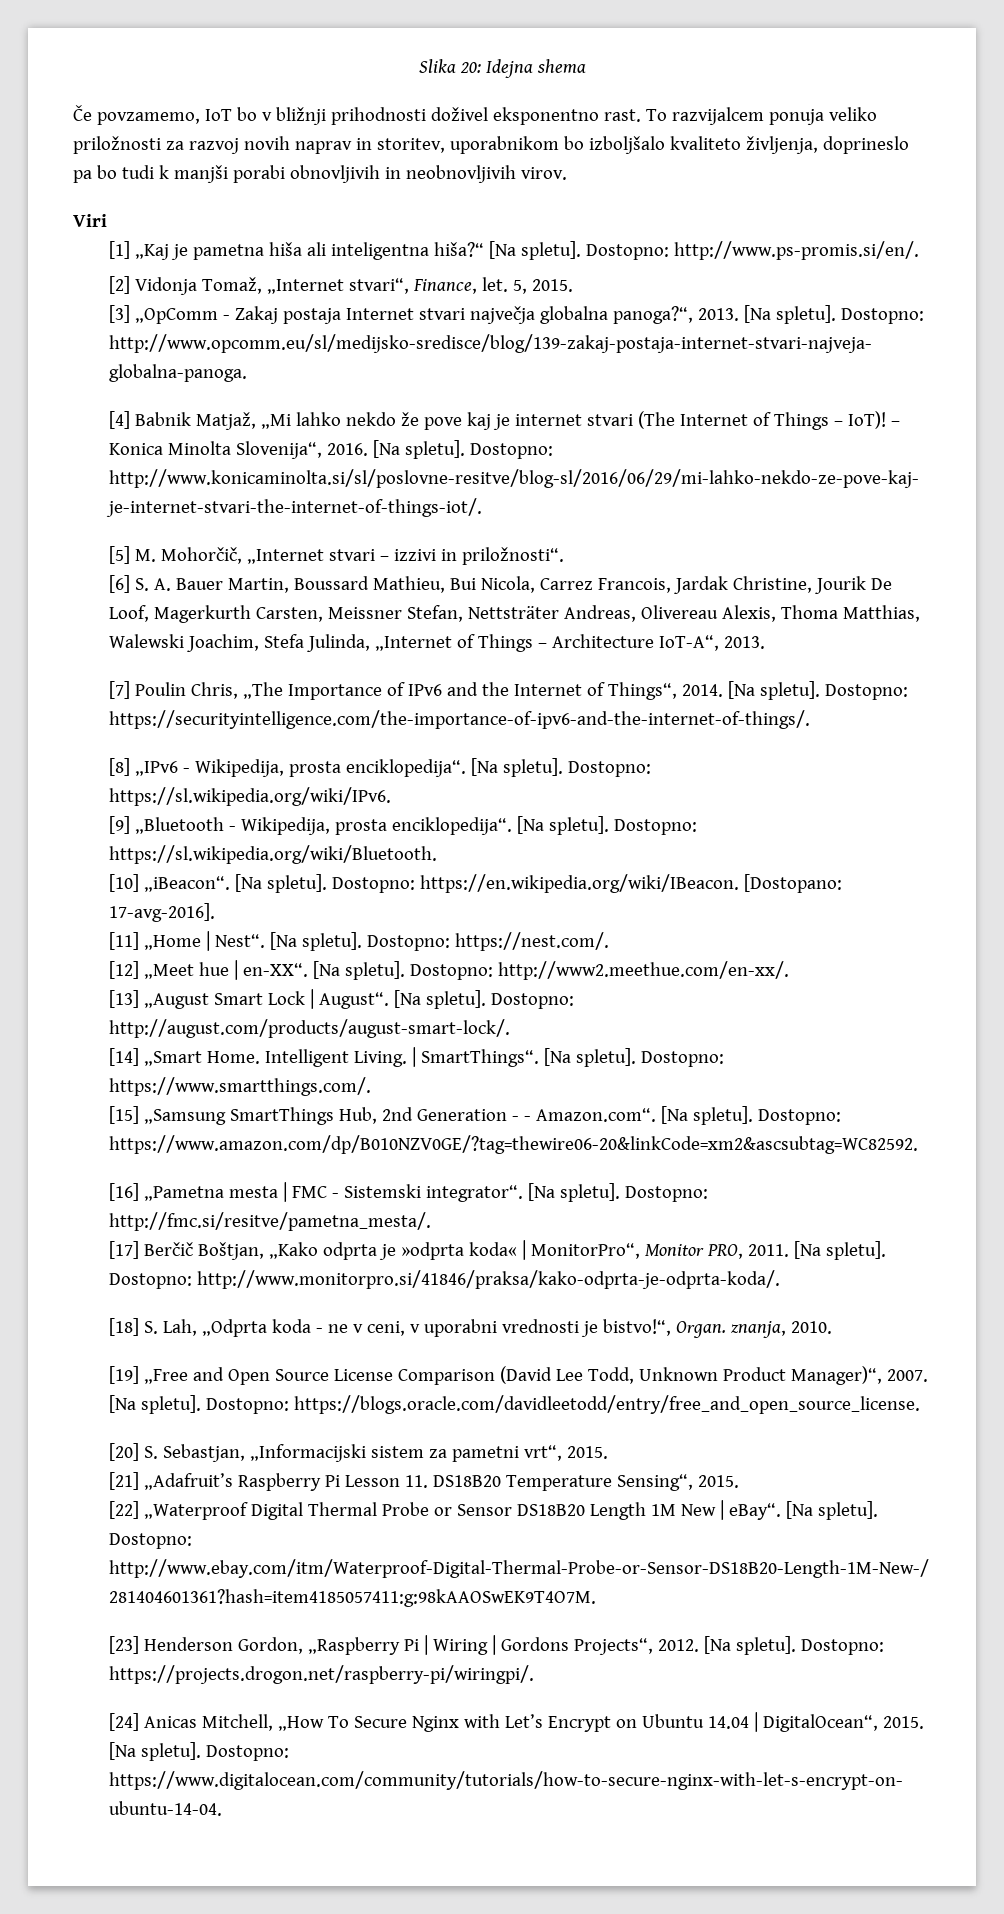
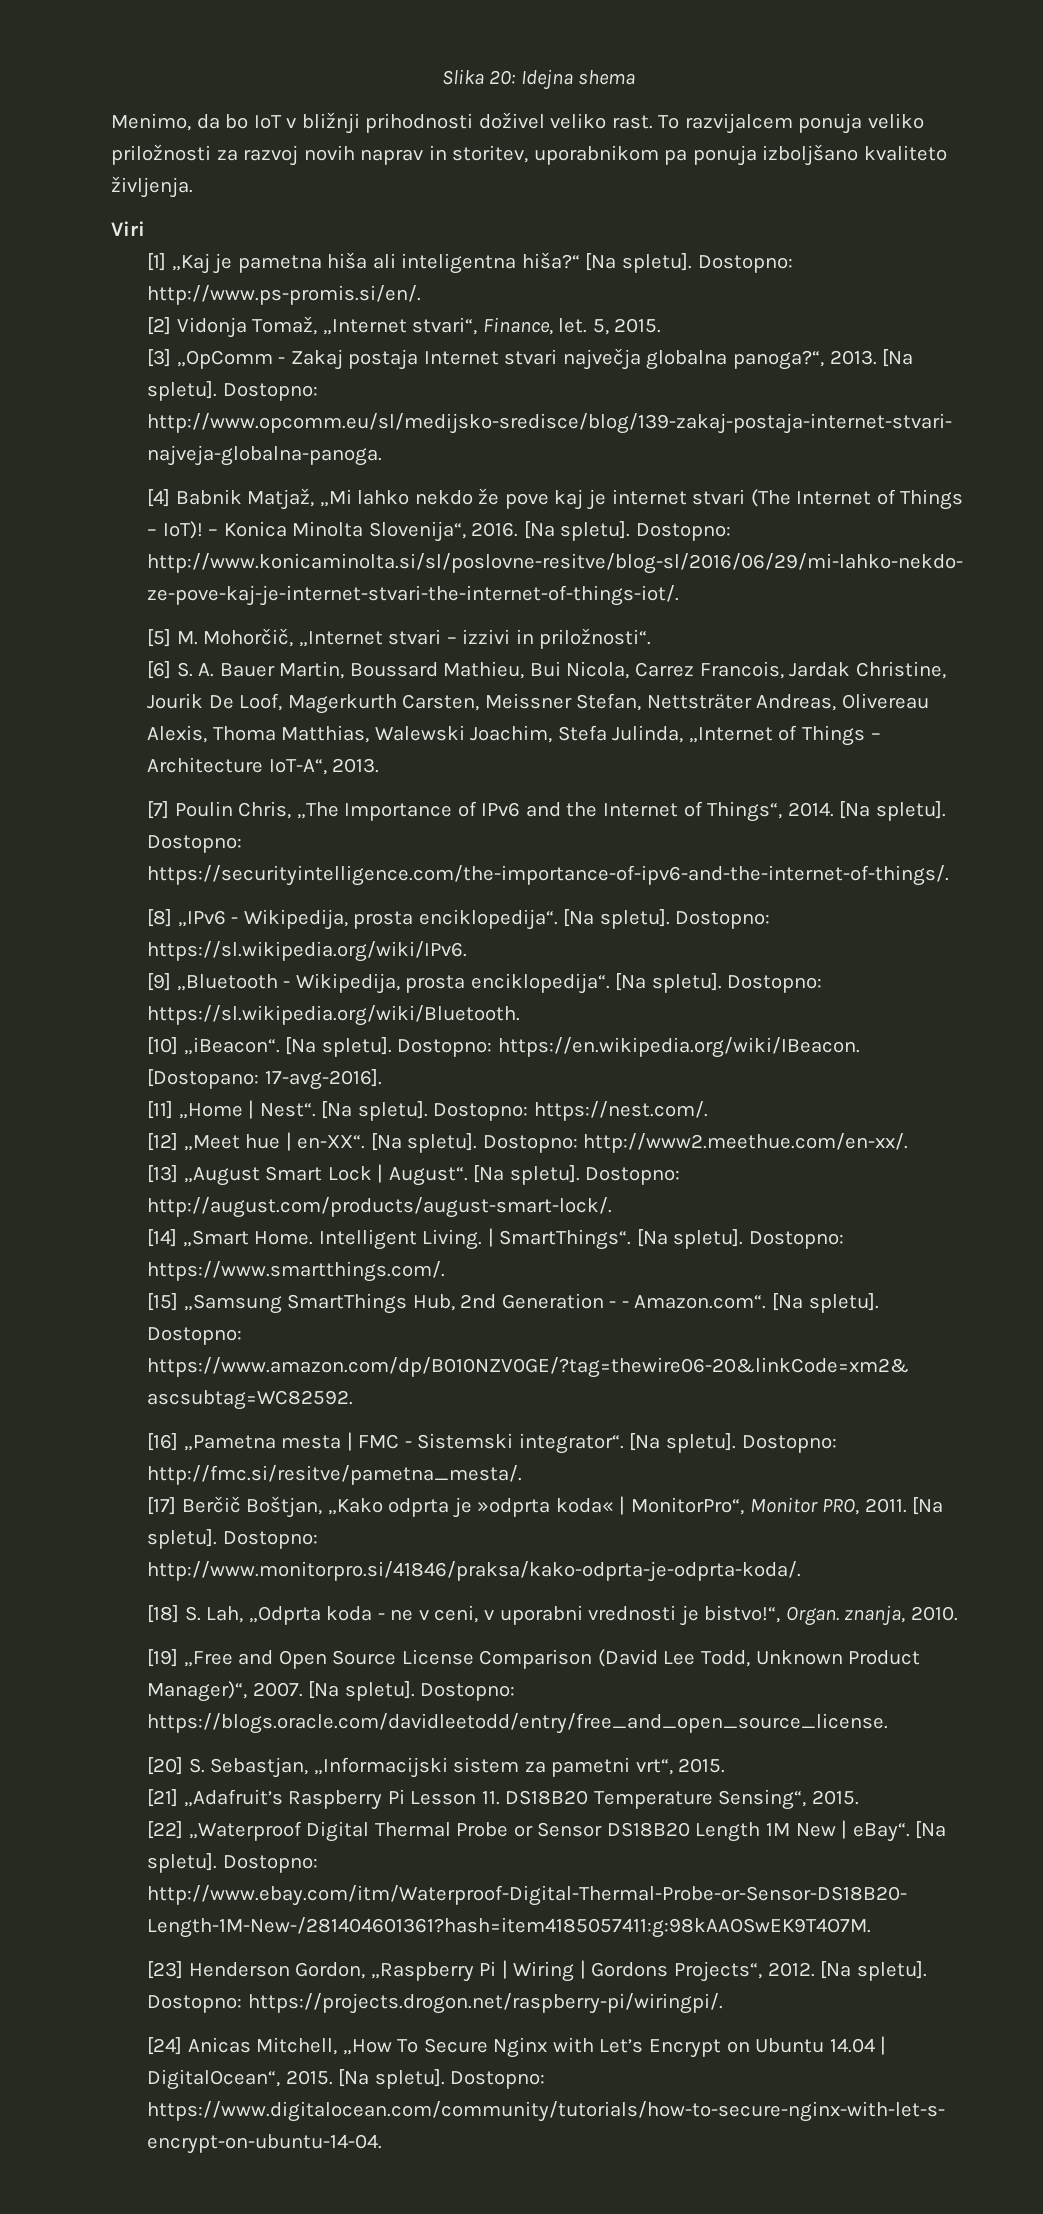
[73,105,257,125] Če povzamemo, IoT bo -> [111,113,282,131] Menimo, da bo IoT
[492,107,599,125] eksponentno -> [550,113,607,129] veliko
[563,136,909,154] [73,165,567,183] bo izboljšalo kvaliteto življenja, doprineslo pa bo tudi k manjši porabi obnovljivih in neobnovljivih virov. -> [664,144,947,166] [111,176,193,198] pa ponuja izboljšano kvaliteto življenja.

